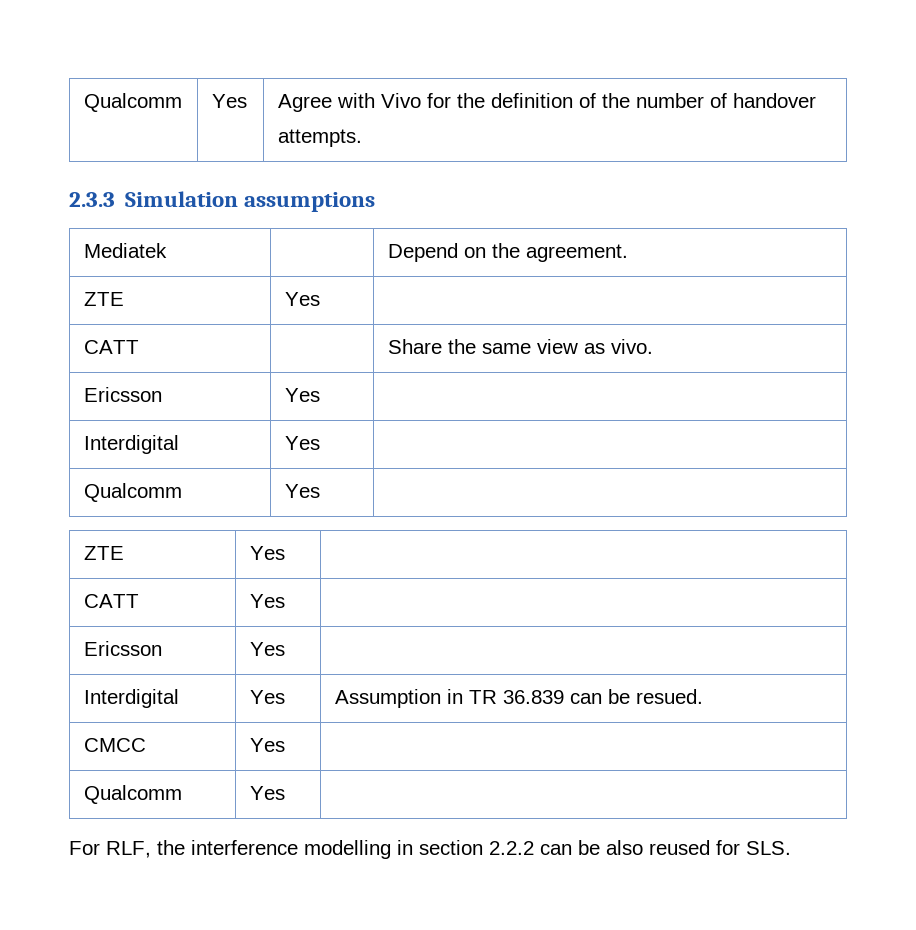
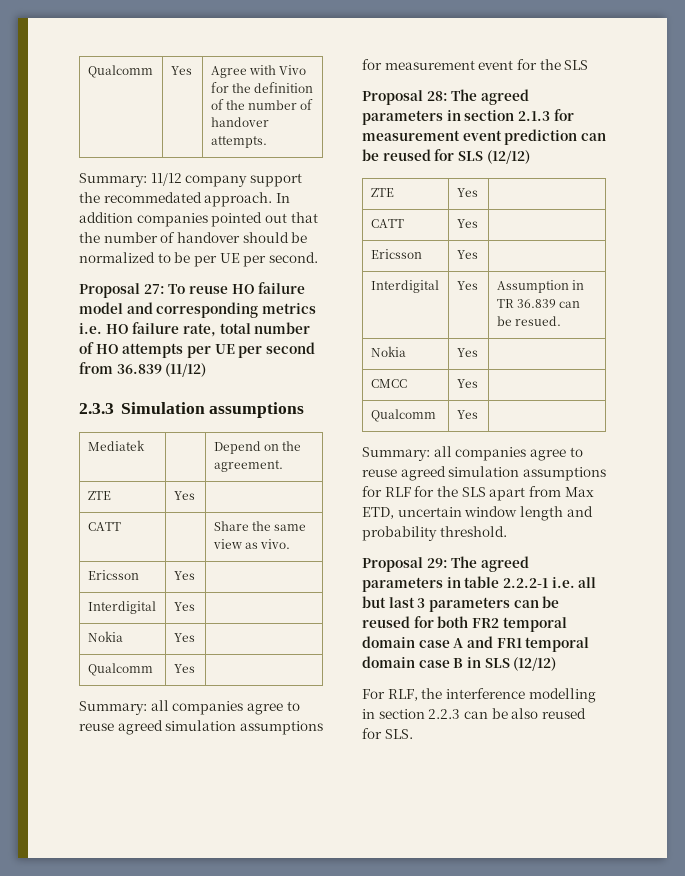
(362, 138) none -> [79,173,302,187] [79,192,290,207] [79,212,318,227] [79,232,308,243] [79,252,318,267] [79,282,306,298] [79,302,316,318] [79,322,311,337] [79,342,315,358] [79,362,207,377] // Summary: 11/12 company support the recommedated approach. In addition companies pointed out that the number of handover should be normalized to be per UE per second. // Proposal 27: To reuse HO failure model and corresponding metrics i.e. HO failure rate, total number of HO attempts per UE per second from 36.839 (11/12)
[83,483,182,502] [284,484,320,498] // Qualcomm | Yes | -> [87,631,123,642] [173,633,195,642] [87,663,153,676] [173,664,195,673] [79,700,300,715] [79,720,323,735] [362,59,589,70] [362,89,529,105] [362,109,574,125] [362,129,606,145] [362,149,530,164] // Nokia | Yes | // Qualcomm | Yes | // Summary: all companies agree to reuse agreed simulation assumptions for measurement event for the SLS // Proposal 28: The agreed parameters in section 2.1.3 for measurement event prediction can be reused for SLS (12/12)
(703, 696) none -> [370,346,406,357] [456,348,478,357] // Nokia | Yes |
(285, 793) none -> [362,446,583,461] [362,466,606,481] [362,486,594,501] [362,506,593,521] [362,526,507,541] [362,556,529,572] [362,576,597,592] [362,596,560,612] [362,616,567,632] [362,636,590,652] [362,656,557,671] // Summary: all companies agree to reuse agreed simulation assumptions for RLF for the SLS apart from Max ETD, uncertain window length and probability threshold. // Proposal 29: The agreed parameters in table 2.2.2-1 i.e. all but last 3 parameters can be reused for both FR2 temporal domain case A and FR1 temporal domain case B in SLS (12/12)
[489,841,534,855] 2.2.2 -> [428,709,461,719] 2.2.3

